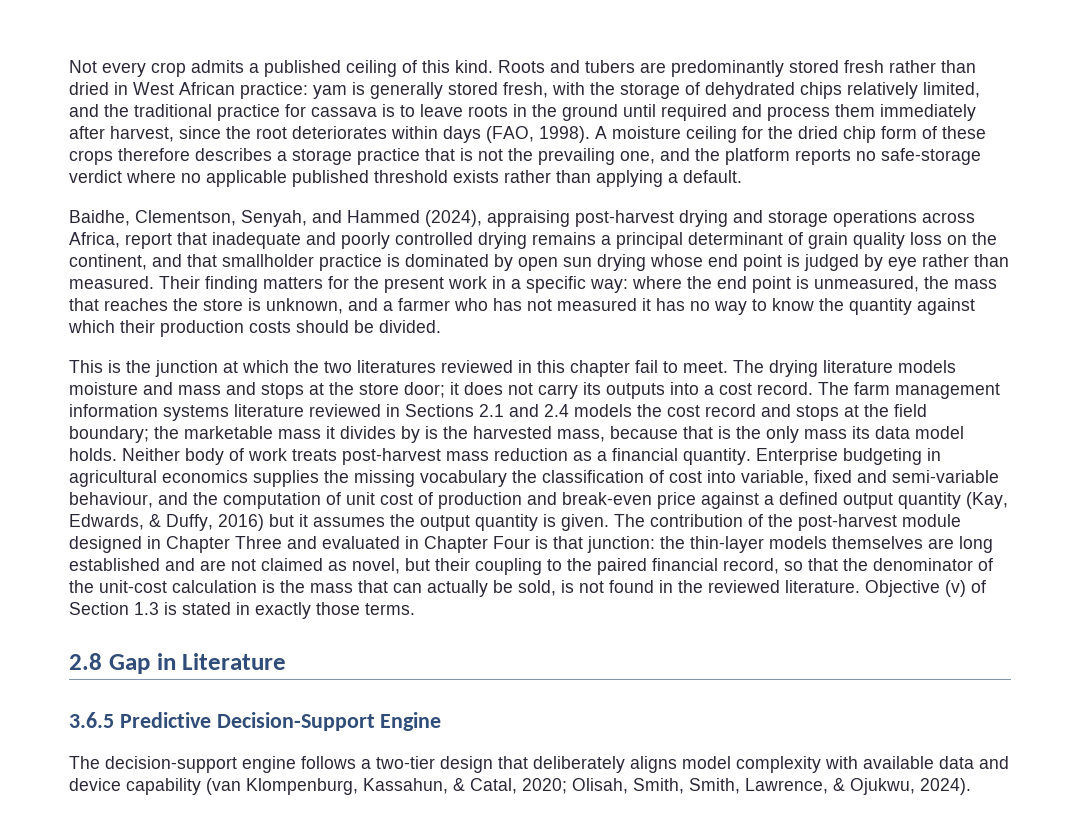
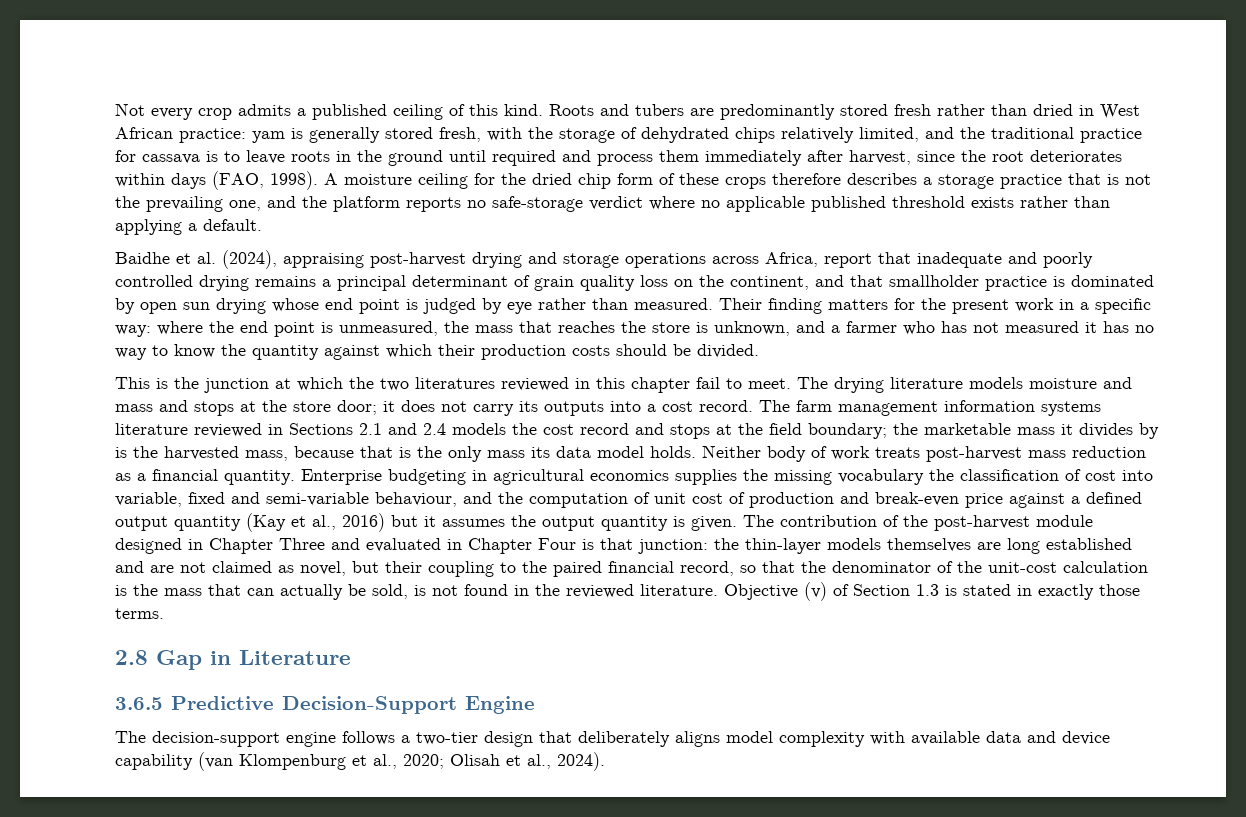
[69,210,420,227] Baidhe, Clementson, Senyah, and Hammed -> [115,252,216,264] Baidhe et al.
[966,492,1008,509] [69,514,213,531] (Kay, Edwards, & Duffy, -> [246,513,336,532] (Kay et al.,
[246,778,915,795] Klompenburg, Kassahun, & Catal, 2020; Olisah, Smith, Smith, Lawrence, & Ojukwu, -> [239,754,551,770] Klompenburg et al., 2020; Olisah et al.,

